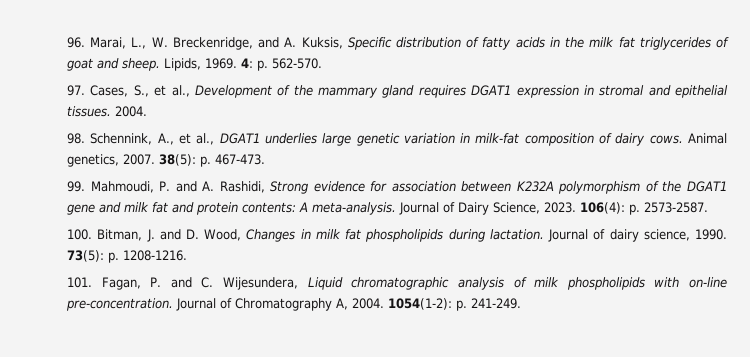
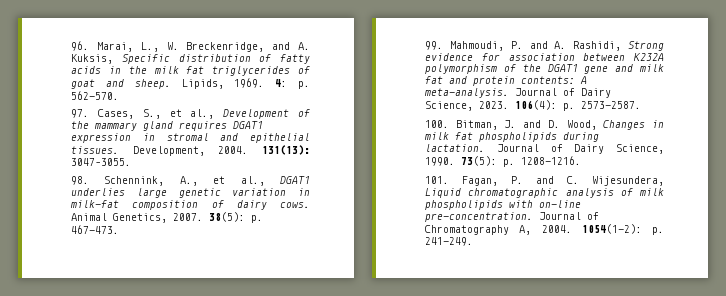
[115,106,148,117] 2004. -> [132,145,310,156] [71,158,132,166] Development, 2004. 131(13): 3047–3055.
[67,154,120,167] genetics, -> [113,213,168,223] Genetics,
[609,229,690,242] dairy science, -> [574,144,664,154] Dairy Science,

